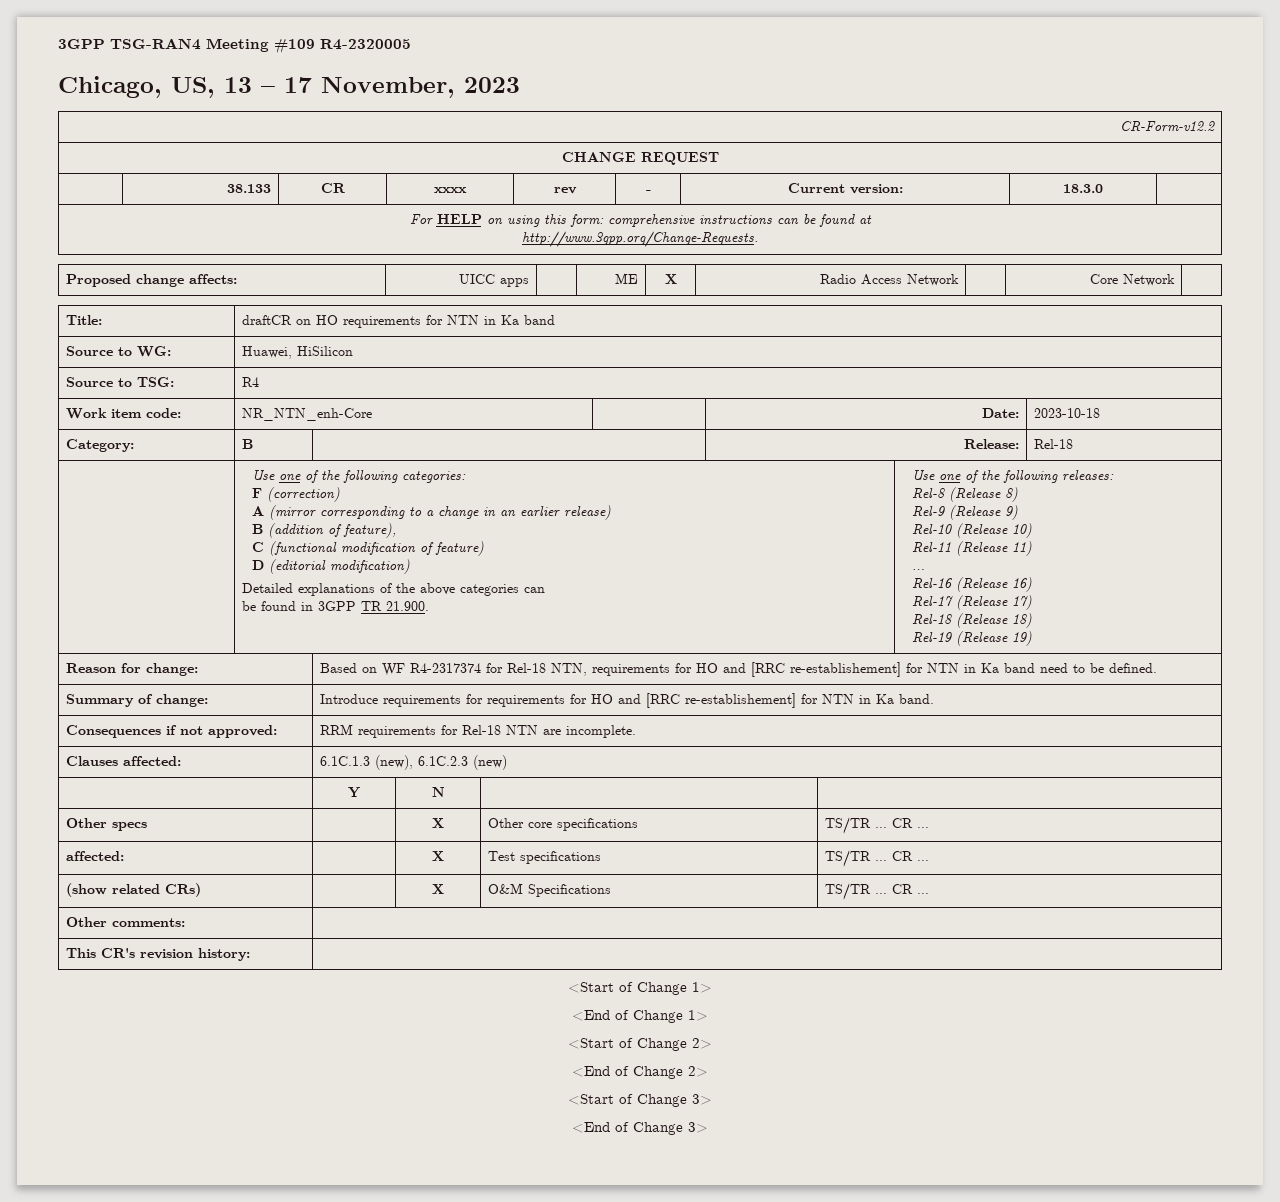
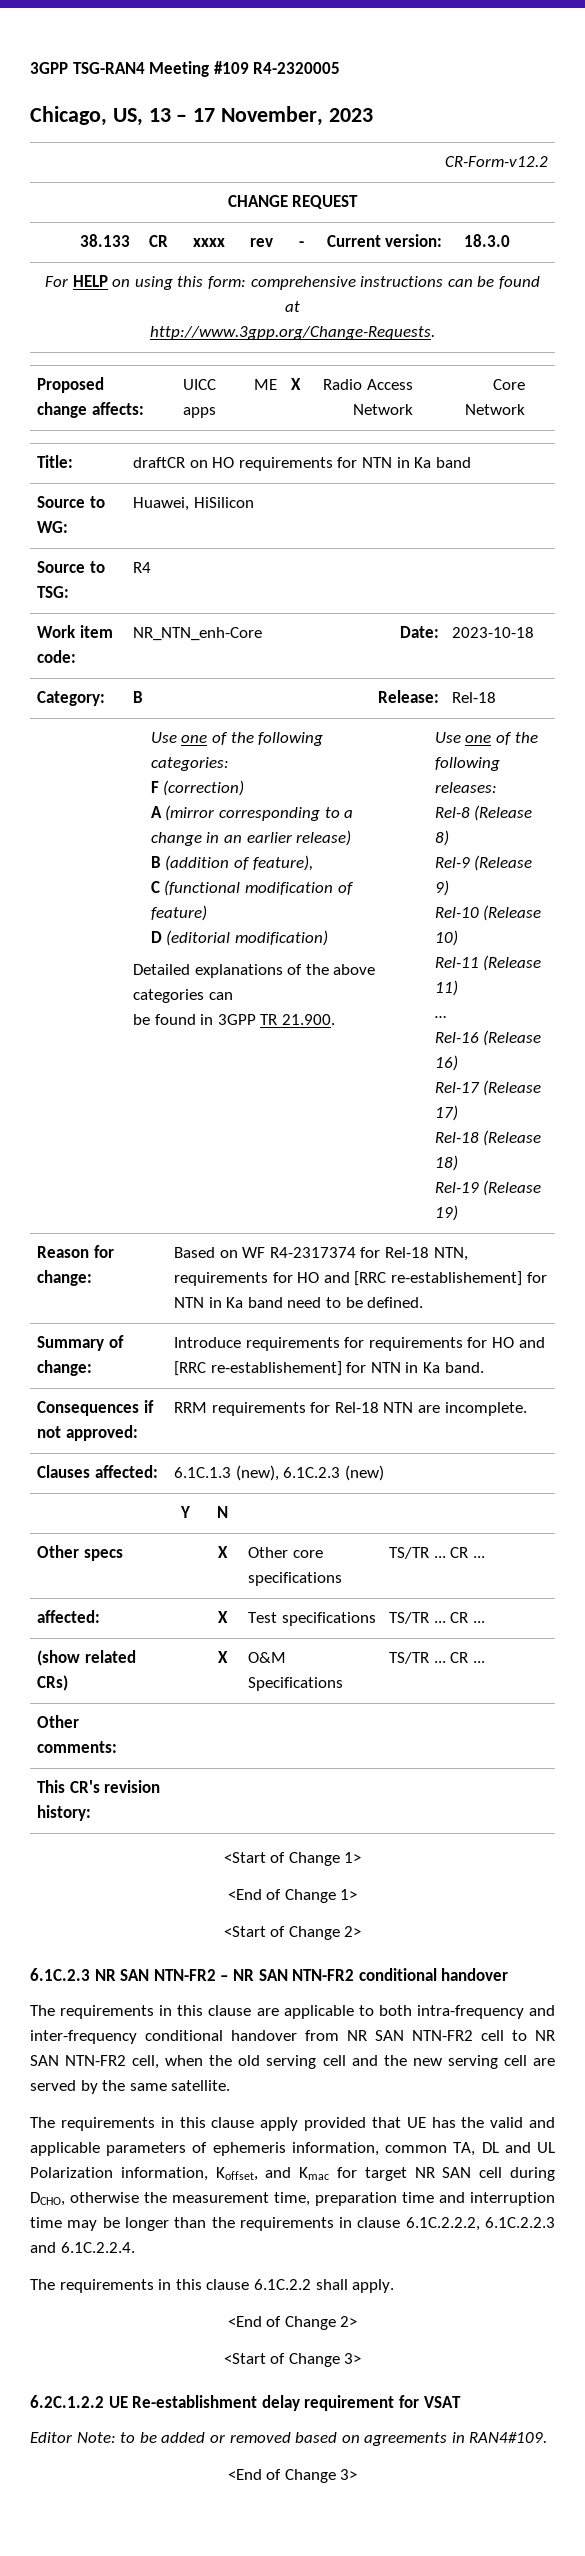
(712, 1043) none -> [30,1968,509,1981] [30,2005,555,2019] [30,2030,555,2044] [30,2055,555,2069] [30,2080,231,2094] [30,2117,555,2131] [30,2142,555,2156] [30,2167,555,2181] [30,2192,555,2206] [30,2217,556,2231] [30,2242,135,2253] [30,2279,395,2293] // 6.1C.2.3 NR SAN NTN-FR2 – NR SAN NTN-FR2 conditional handover // The requirements in this clause are applicable to both intra-frequency and inter-frequency conditional handover from NR SAN NTN-FR2 cell to NR SAN NTN-FR2 cell, when the old serving cell and the new serving cell are served by the same satellite. // The requirements in this clause apply provided that UE has the valid and applicable parameters of ephemeris information, common TA, DL and UL Polarization information, Koffset, and Kmac for target NR SAN cell during DCHO, otherwise the measurement time, preparation time and interruption time may be longer than the requirements in clause 6.1C.2.2.2, 6.1C.2.2.3 and 6.1C.2.2.4. // The requirements in this clause 6.1C.2.2 shall apply.
(712, 1099) none -> [30,2395,461,2411] [30,2432,548,2446] // 6.2C.1.2.2 UE Re-establishment delay requirement for VSAT // Editor Note: to be added or removed based on agreements in RAN4#109.

